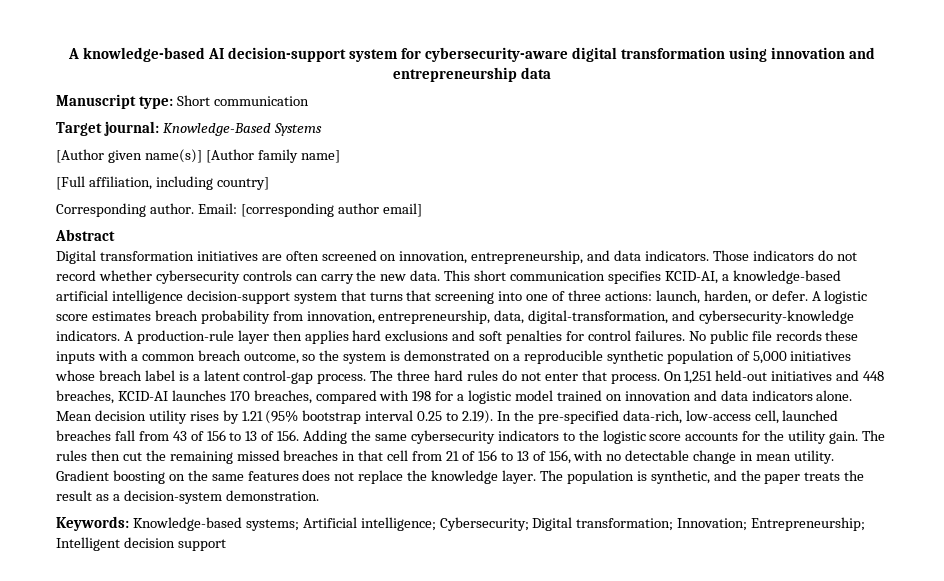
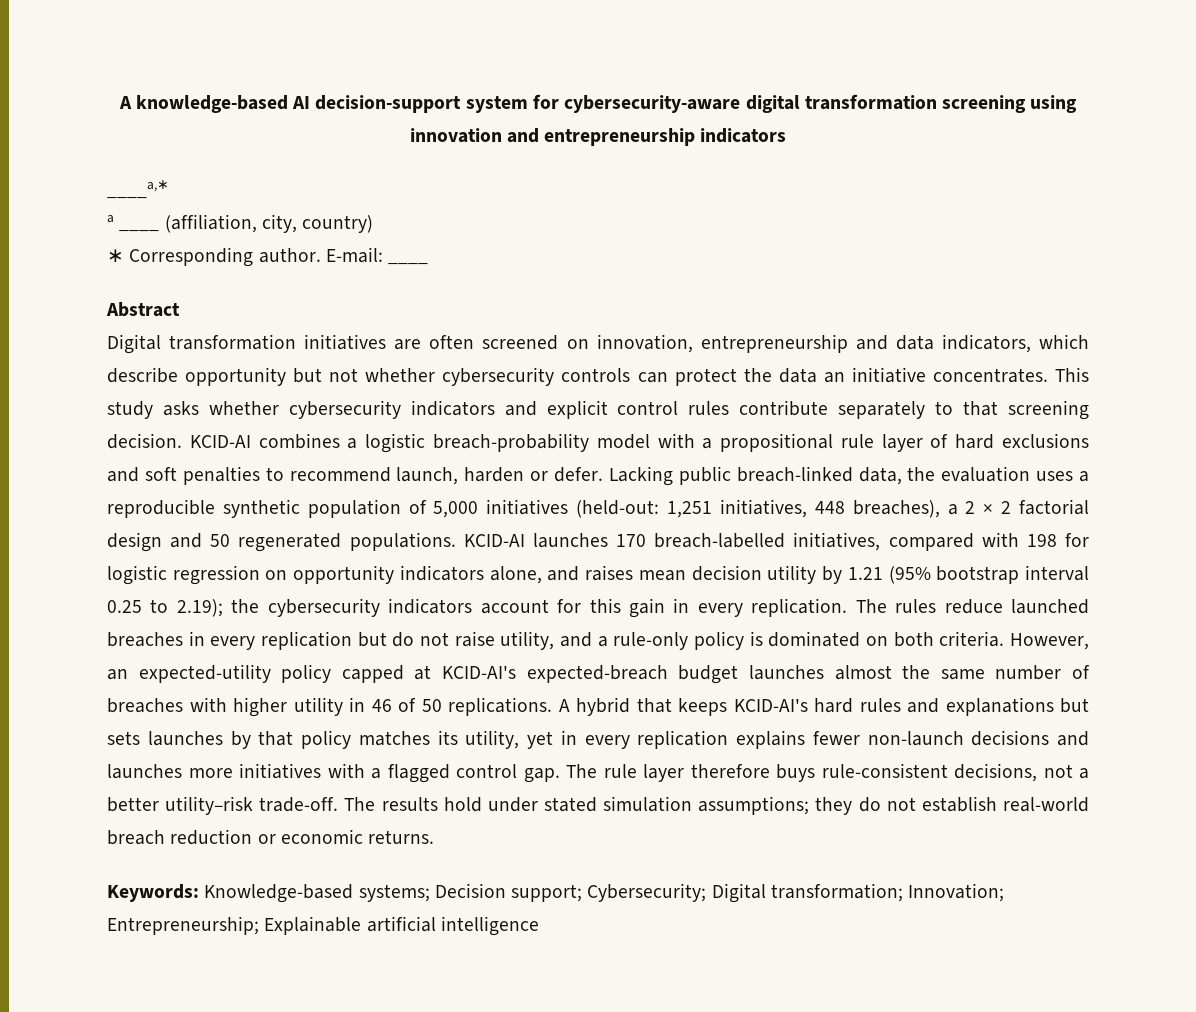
(725, 53) none -> [942,95,1027,113] screening
[520,67,551,79] [56,94,309,109] [56,121,322,136] [56,149,340,163] [56,176,269,190] [56,203,422,217] data // Manuscript type: Short communication // Target journal: Knowledge-Based Systems // [Author given name(s)] [Author family name] // [Full affiliation, including country] // Corresponding author. Email: [corresponding author email] -> [700,128,787,143] [107,180,169,199] [107,215,114,223] [119,214,374,233] [107,247,429,267] indicators // ____a,∗ // a ____ (affiliation, city, country) // ∗ Corresponding author. E-mail: ____
[471,250,857,264] [56,270,841,284] [56,290,868,304] [56,310,855,324] [56,330,349,344] entrepreneurship, and data indicators. Those indicators do not record whether cybersecurity controls can carry the new data. This short communication specifies KCID-AI, a knowledge-based artificial intelligence decision-support system that turns that screening into one of three actions: launch, harden, or defer. A logistic score estimates breach probability from innovation, entrepreneurship, data, digital-transformation, and cybersecurity-knowledge indicators. A production-rule layer then applies -> [700,334,1089,353] [107,367,1089,386] [107,400,1089,420] [107,433,949,453] entrepreneurship and data indicators, which describe opportunity but not whether cybersecurity controls can protect the data an initiative concentrates. This study asks whether cybersecurity indicators and explicit control rules contribute separately to that screening decision. KCID-AI combines a logistic breach-probability model with a propositional rule layer of
[566,330,859,344] [56,350,511,364] for control failures. No public file records these inputs with a common breach outcome, so the system is demonstrated on -> [265,466,1074,486] to recommend launch, harden or defer. Lacking public breach-linked data, the evaluation uses
[55,370,885,384] [56,390,114,404] whose breach label is a latent control-gap process. The three hard rules do not enter that process. On 1,251 held-out initiatives and 448 breaches, -> [576,499,1089,518] [107,532,456,552] (held-out: 1,251 initiatives, 448 breaches), a 2 × 2 factorial design and 50 regenerated populations.
[253,390,312,404] breaches, -> [654,532,881,551] breach-labelled initiatives,
[457,390,853,404] [56,411,92,421] a logistic model trained on innovation and data indicators alone. Mean -> [107,565,686,585] logistic regression on opportunity indicators alone, and raises mean
[189,411,219,421] rises -> (817, 574) none
[462,410,839,424] [56,430,885,444] [56,450,834,464] [56,470,865,484] [56,490,319,504] 2.19). In the pre-specified data-rich, low-access cell, launched breaches fall from 43 of 156 to 13 of 156. Adding the same cybersecurity indicators to the logistic score accounts for the utility gain. The rules then cut the remaining missed breaches in that cell from 21 of 156 to 13 of 156, with no detectable change in mean utility. Gradient boosting on the same features does not replace the knowledge layer. The population is synthetic, and the paper treats the result as a decision-system demonstration. -> [176,598,1089,618] [107,631,1089,650] [107,664,1091,684] [107,697,1089,717] [107,730,1089,749] [107,763,1089,783] [107,796,1089,815] [107,829,435,845] 2.19); the cybersecurity indicators account for this gain in every replication. The rules reduce launched breaches in every replication but do not raise utility, and a rule-only policy is dominated on both criteria. However, an expected-utility policy capped at KCID-AI's expected-breach budget launches almost the same number of breaches with higher utility in 46 of 50 replications. A hybrid that keeps KCID-AI's hard rules and explanations but sets launches by that policy matches its utility, yet in every replication explains fewer non-launch decisions and launches more initiatives with a flagged control gap. The rule layer therefore buys rule-consistent decisions, not a better utility–risk trade-off. The results hold under stated simulation assumptions; they do not establish real-world breach reduction or economic returns.
[302,517,436,531] Artificial intelligence; -> [434,883,583,902] Decision support;
[56,537,226,551] Intelligent decision support -> [264,916,539,936] Explainable artificial intelligence

